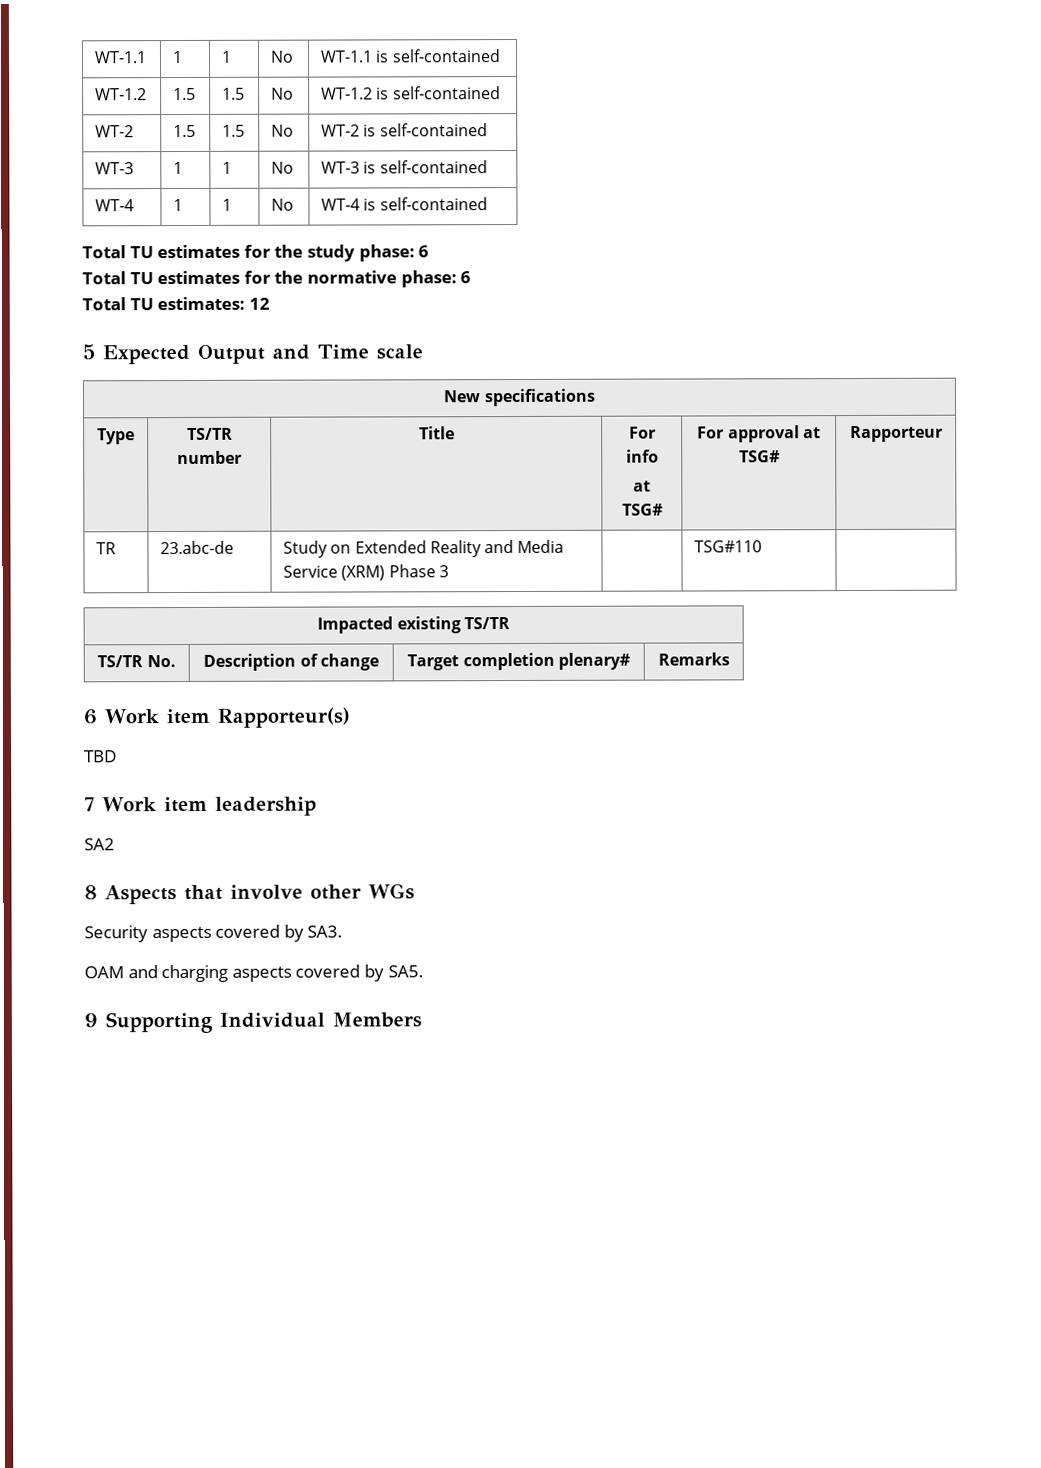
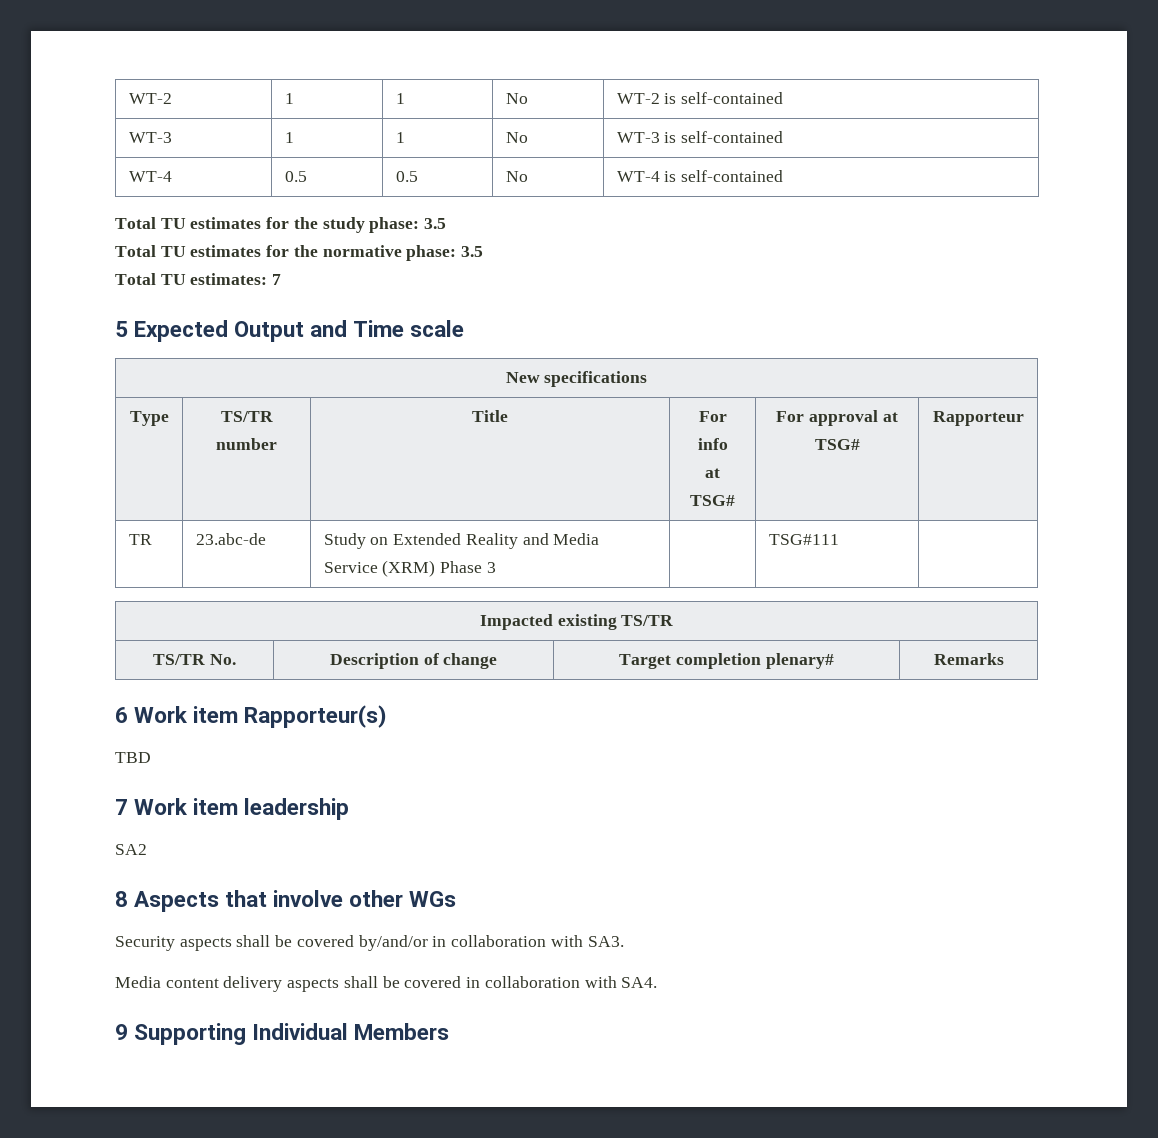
[94,51,148,64] [172,50,184,64] [221,50,233,63] [270,50,295,63] [320,49,501,63] [95,88,148,101] [173,87,197,101] [222,87,246,100] [271,87,295,100] [321,86,501,100] [95,125,135,138] [173,124,197,138] [222,124,246,137] [271,124,295,137] WT-1.1 | 1 | 1 | No | WT-1.1 is self-contained // WT-1.2 | 1.5 | 1.5 | No | WT-1.2 is self-contained // WT-2 | 1.5 | 1.5 | No -> [128,93,172,104] [284,93,294,104] [395,93,405,104] [505,93,528,104] WT-2 | 1 | 1 | No
[173,198,184,212] [222,198,233,211] 1 | 1 -> [284,171,307,182] [395,171,418,182] 0.5 | 0.5
[418,245,430,258] 6 -> [424,218,447,229] 3.5
[460,271,472,284] 6 -> [461,246,484,257] 3.5
[248,297,270,310] 12 -> [272,274,282,285] 7
[694,540,763,553] TSG#110 -> [768,534,839,545] TSG#111
[215,924,344,942] [84,964,424,983] covered by SA3. // OAM and charging aspects covered by SA5. -> [236,935,624,951] [115,976,658,992] shall be covered by/and/or in collaboration with SA3. // Media content delivery aspects shall be covered in collaboration with SA4.

